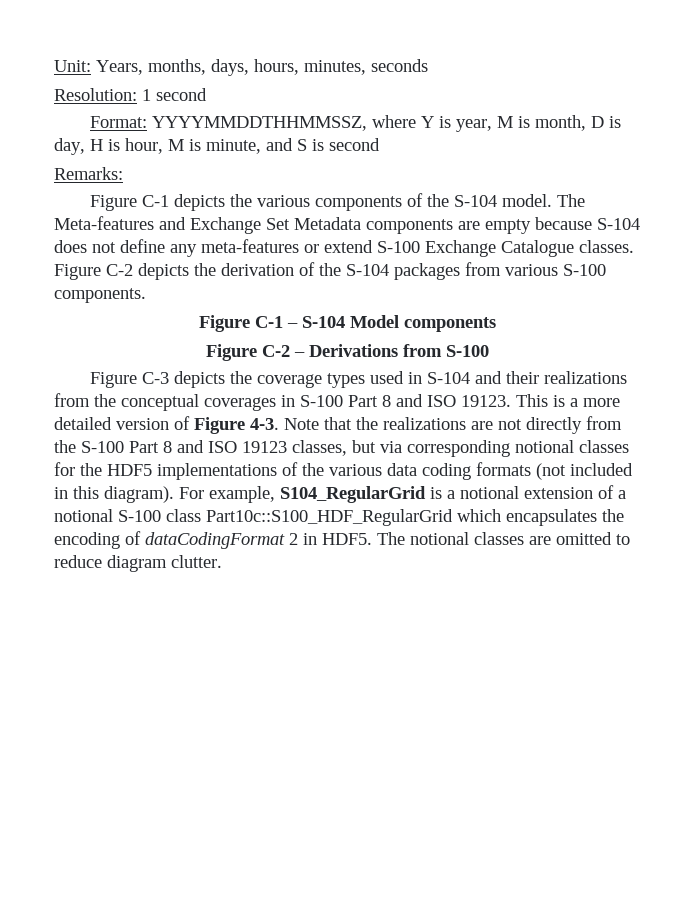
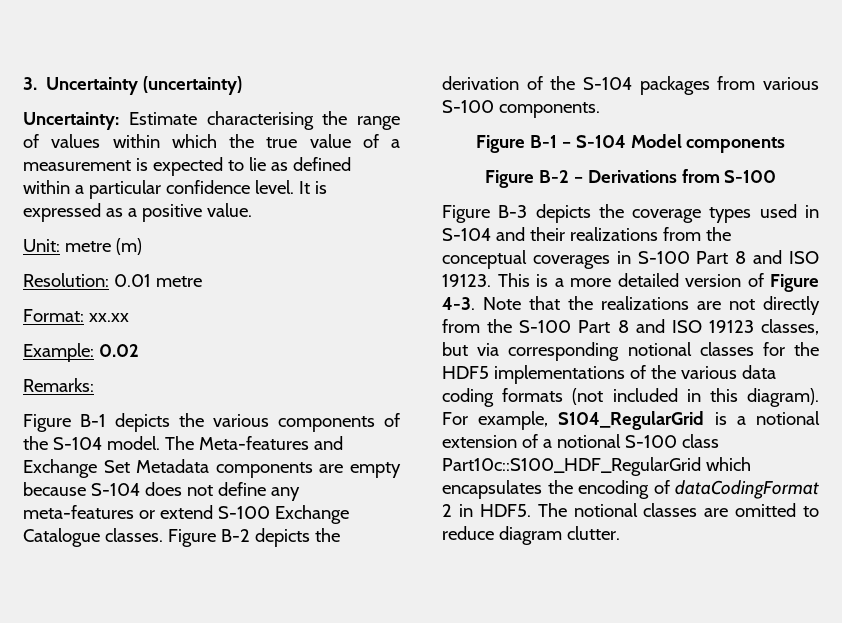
[54,59,428,76] Unit: Years, months, days, hours, minutes, seconds -> [23,76,243,95] [23,111,400,130] [23,134,400,148] [23,157,351,176] [23,180,327,199] [23,203,252,222] [23,238,142,255] 3. Uncertainty (uncertainty) // Uncertainty: Estimate characterising the range of values within which the true value of a measurement is expected to lie as defined within a particular confidence level. It is expressed as a positive value. // Unit: metre (m)
[142,88,207,101] 1 second -> [113,274,202,287] 0.01 metre
[151,115,621,132] [54,138,380,155] YYYYMMDDTHHMMSSZ, where Y is year, M is month, D is day, H is hour, M is minute, and S is second -> [88,313,129,322] [23,343,139,362] xx.xx // Example: 0.02
[141,195,169,207] C-1 -> [80,414,106,427] B-1
[106,264,133,276] C-2 -> [220,529,250,542] B-2
[255,316,283,328] C-1 -> [529,135,557,148] B-1
[262,345,290,357] C-2 -> [538,170,569,183] B-2
[141,372,169,384] C-3 -> [498,205,528,218] B-3

